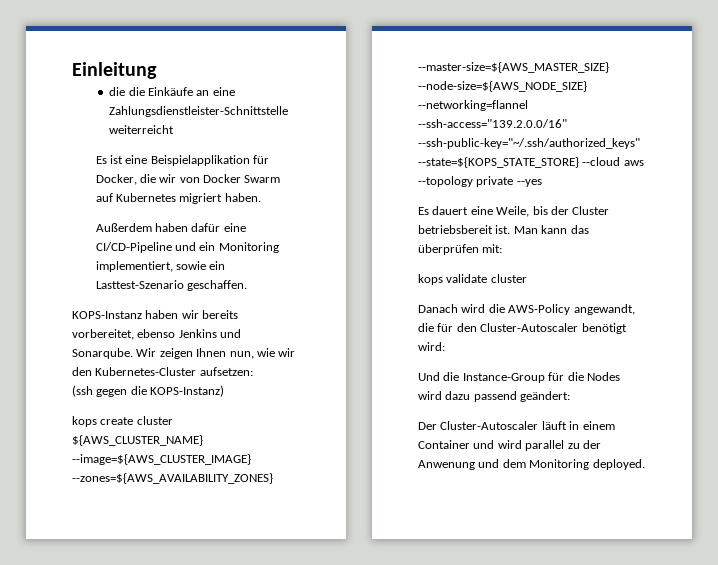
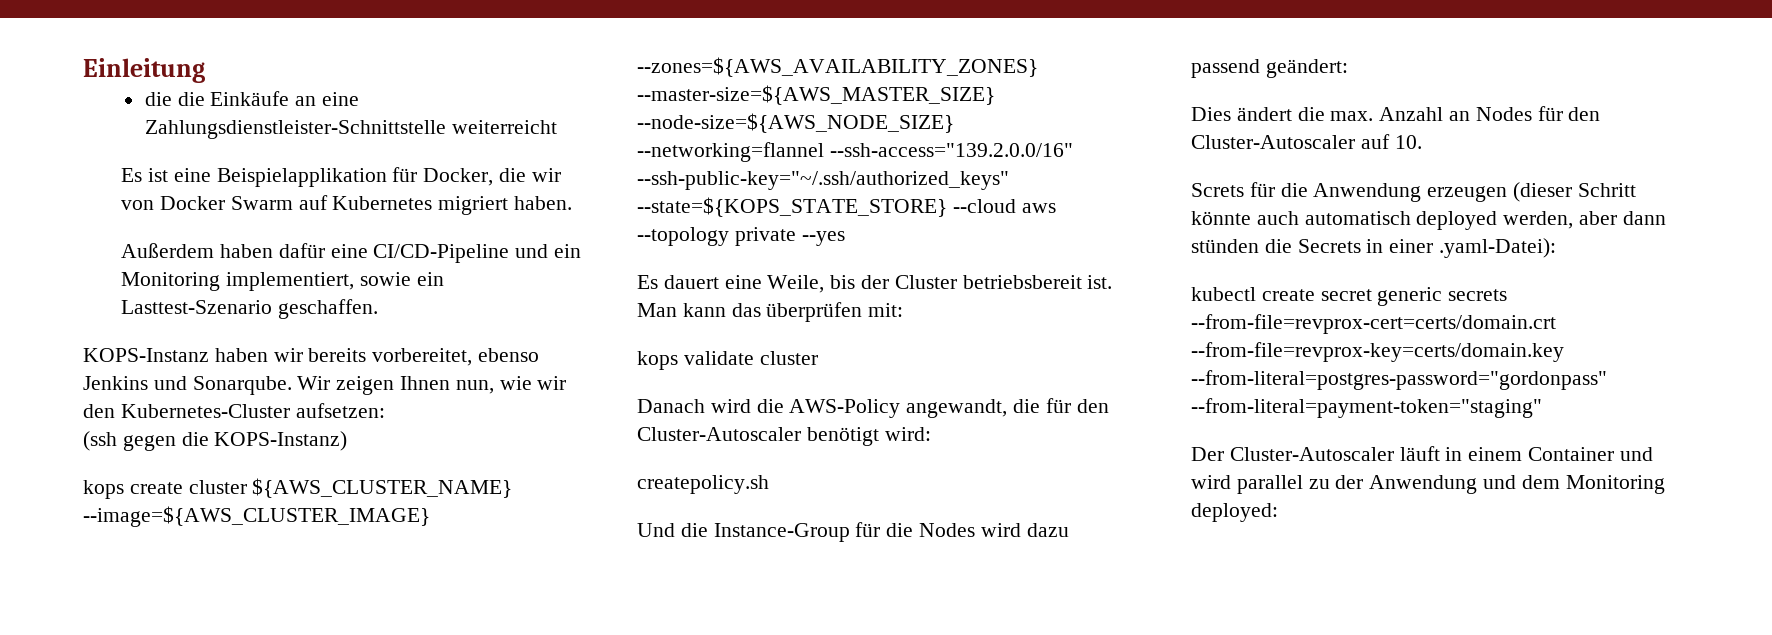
(445, 346) none -> [637,475,769,494] // createpolicy.sh
(571, 396) none -> [1191,106,1601,121] [1191,134,1422,149] [1191,182,1636,202] [1191,211,1666,230] [1191,238,1557,258] [1191,287,1508,306] [1191,314,1556,334] [1191,342,1564,362] [1191,370,1607,390] [1191,398,1542,418] // Dies ändert die max. Anzahl an Nodes für den Cluster-Autoscaler auf 10. // Screts für die Anwendung erzeugen (dieser Schritt könnte auch automatisch deployed werden, aber dann stünden die Secrets in einer .yaml-Datei): // kubectl create secret generic secrets --from-file=revprox-cert=certs/domain.crt --from-file=revprox-key=certs/domain.key --from-literal=postgres-password="gordonpass" --from-literal=payment-token="staging"
[418,460,475,470] Anwenung -> [1369,475,1478,494] Anwendung
[592,459,645,470] deployed. -> [1191,503,1278,522] deployed:

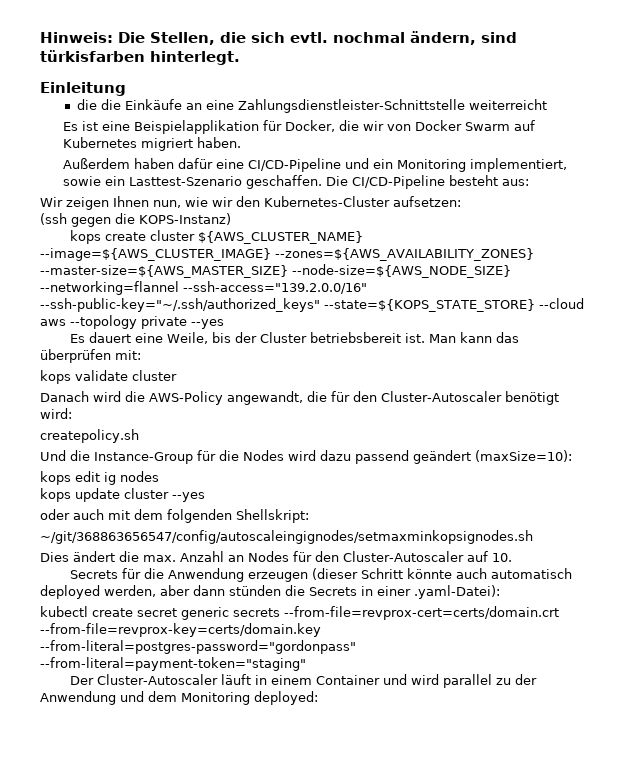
(83, 70) none -> [40,31,517,45] [40,50,240,65] Hinweis: Die Stellen, die sich evtl. nochmal ändern, sind türkisfarben hinterlegt. //
[83,348,540,366] [83,376,292,395] // KOPS-Instanz haben wir bereits vorbereitet, ebenso Jenkins und Sonarqube. -> [325,175,529,189] Die CI/CD-Pipeline besteht aus: //
[1265,59,1348,78] geändert: -> [413,450,572,464] [40,471,159,485] [40,488,205,502] [40,509,309,523] [40,530,533,544] geändert (maxSize=10): // kops edit ig nodes // kops update cluster --yes // oder auch mit dem folgenden Shellskript: // ~/git/368863656547/config/autoscaleingignodes/setmaxminkopsignodes.sh
[1191,183,1244,197] Screts -> [69,570,118,579] Secrets

